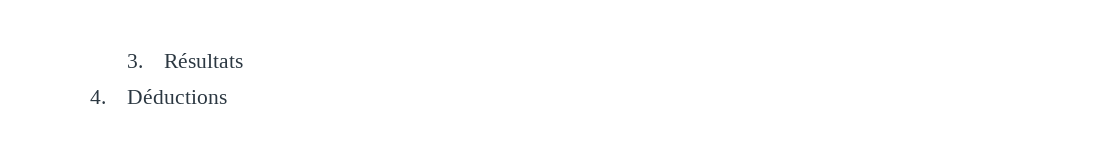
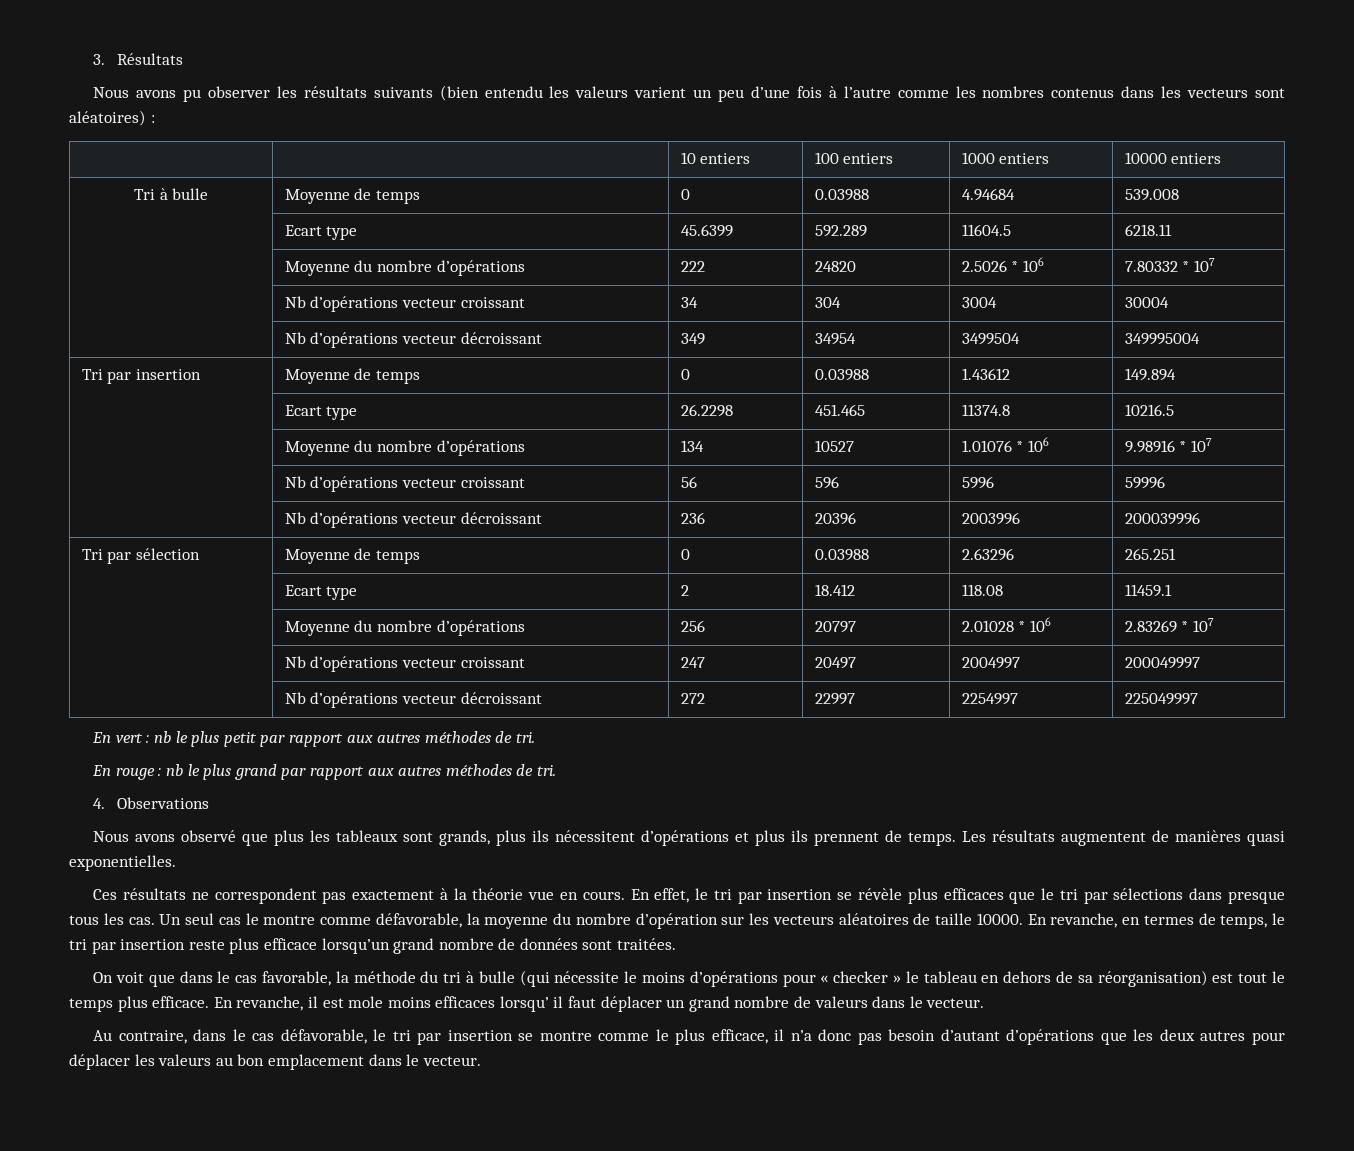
[90,89,228,104] 4. Déductions -> [93,85,1285,102] [69,110,155,126] [680,152,751,164] [814,152,894,164] [961,152,1050,164] [1124,152,1222,164] [133,188,209,200] [284,188,420,204] [680,189,690,200] [814,189,869,201] [961,188,1015,201] [1124,189,1179,201] [284,225,358,240] [680,224,733,237] [814,225,867,237] [961,224,1011,236] [1124,224,1172,236] [284,260,525,276] [680,261,705,272] [814,261,856,272] [961,257,1044,272] [1124,258,1215,272] [284,296,525,312] [680,297,698,308] [814,297,841,308] [961,297,997,308] [1124,297,1169,308] [284,332,542,348] [680,333,705,345] [814,333,856,345] [961,333,1020,345] [1124,333,1200,345] [81,369,201,384] [284,368,420,384] [680,369,690,380] [814,369,869,381] [961,368,1010,380] [1124,368,1176,381] [284,405,358,420] [680,404,733,417] [814,404,865,416] [961,404,1010,416] [1124,404,1174,416] [284,440,525,456] [680,440,704,452] [814,440,854,452] [961,437,1049,452] [1124,438,1212,453] [284,476,525,492] [680,476,697,488] [814,476,839,489] [961,476,994,489] [1124,476,1165,489] [284,512,542,528] [680,512,705,524] [814,512,856,525] [961,512,1020,525] [1124,512,1200,525] [81,548,200,564] [284,548,420,564] [680,549,690,560] [814,549,869,561] [961,548,1014,561] [1124,548,1176,560] [284,585,358,600] [680,585,689,596] [814,584,855,596] [961,584,1003,596] [1124,584,1172,597] [284,620,525,636] [680,620,705,632] [814,621,856,633] [961,617,1051,632] [1124,618,1214,633] [284,656,525,672] [680,657,705,668] [814,657,856,669] [961,657,1020,669] [1124,657,1200,669] [284,692,542,708] [680,693,705,704] [814,693,855,705] [961,693,1018,705] [1124,693,1198,705] [92,731,535,747] [92,764,556,780] [92,797,209,809] [93,830,1285,846] [69,855,176,871] [93,888,1286,904] [69,913,1285,929] [69,938,677,954] [93,970,1286,987] [69,996,985,1012] [93,1029,1285,1045] [69,1054,481,1070] Nous avons pu observer les résultats suivants (bien entendu les valeurs varient un peu d’une fois à l’autre comme les nombres contenus dans les vecteurs sont aléatoires) : // | | 10 entiers | 100 entiers | 1000 entiers | 10000 entiers // Tri à bulle | Moyenne de temps | 0 | 0.03988 | 4.94684 | 539.008 // | Ecart type | 45.6399 | 592.289 | 11604.5 | 6218.11 // | Moyenne du nombre d’opérations | 222 | 24820 | 2.5026 * 106 | 7.80332 * 107 // | Nb d’opérations vecteur croissant | 34 | 304 | 3004 | 30004 // | Nb d’opérations vecteur décroissant | 349 | 34954 | 3499504 | 349995004 // Tri par insertion | Moyenne de temps | 0 | 0.03988 | 1.43612 | 149.894 // | Ecart type | 26.2298 | 451.465 | 11374.8 | 10216.5 // | Moyenne du nombre d’opérations | 134 | 10527 | 1.01076 * 106 | 9.98916 * 107 // | Nb d’opérations vecteur croissant | 56 | 596 | 5996 | 59996 // | Nb d’opérations vecteur décroissant | 236 | 20396 | 2003996 | 200039996 // Tri par sélection | Moyenne de temps | 0 | 0.03988 | 2.63296 | 265.251 // | Ecart type | 2 | 18.412 | 118.08 | 11459.1 // | Moyenne du nombre d’opérations | 256 | 20797 | 2.01028 * 106 | 2.83269 * 107 // | Nb d’opérations vecteur croissant | 247 | 20497 | 2004997 | 200049997 // | Nb d’opérations vecteur décroissant | 272 | 22997 | 2254997 | 225049997 // En vert : nb le plus petit par rapport aux autres méthodes de tri. // En rouge : nb le plus grand par rapport aux autres méthodes de tri. // 4. Observations // Nous avons observé que plus les tableaux sont grands, plus ils nécessitent d’opérations et plus ils prennent de temps. Les résultats augmentent de manières quasi exponentielles. // Ces résultats ne correspondent pas exactement à la théorie vue en cours. En effet, le tri par insertion se révèle plus efficaces que le tri par sélections dans presque tous les cas. Un seul cas le montre comme défavorable, la moyenne du nombre d’opération sur les vecteurs aléatoires de taille 10000. En revanche, en termes de temps, le tri par insertion reste plus efficace lorsqu’un grand nombre de données sont traitées. // On voit que dans le cas favorable, la méthode du tri à bulle (qui nécessite le moins d’opérations pour « checker » le tableau en dehors de sa réorganisation) est tout le temps plus efficace. En revanche, il est mole moins efficaces lorsqu’ il faut déplacer un grand nombre de valeurs dans le vecteur. // Au contraire, dans le cas défavorable, le tri par insertion se montre comme le plus efficace, il n’a donc pas besoin d’autant d’opérations que les deux autres pour déplacer les valeurs au bon emplacement dans le vecteur.

